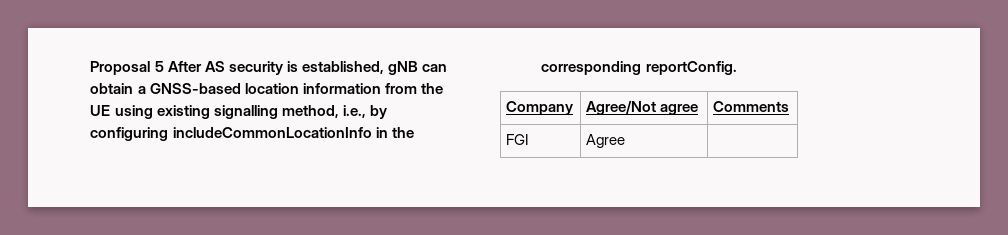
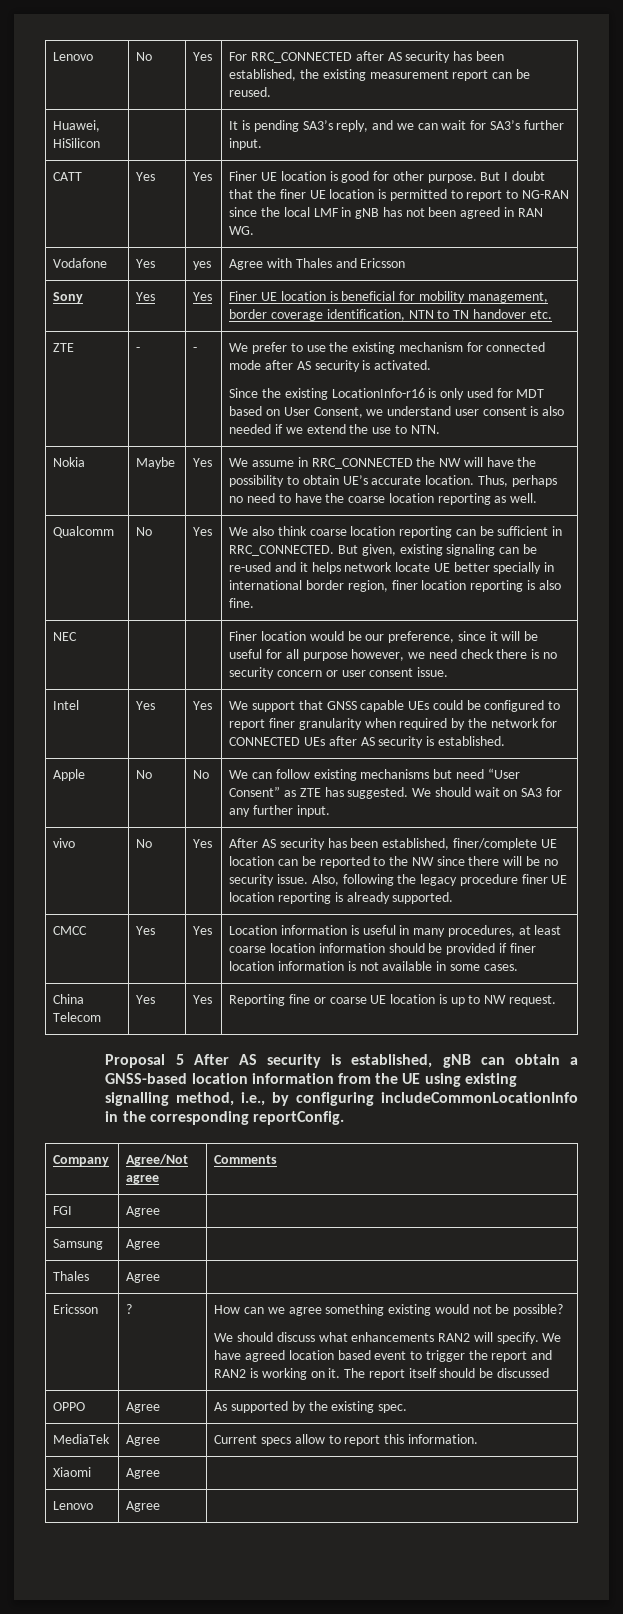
(90, 68) none -> [53,52,94,61] [136,52,153,61] [193,52,213,61] [229,51,504,63] [229,69,530,81] [229,87,272,97] [53,120,101,132] [53,138,101,148] [229,120,564,132] [229,138,263,150] [53,172,83,181] [136,172,156,181] [193,172,213,181] [229,171,545,183] [229,189,569,201] [229,207,543,219] [229,226,255,235] [53,258,108,268] [136,259,156,268] [193,261,212,270] [229,258,406,270] [53,292,84,303] [136,292,156,301] [193,292,213,301] [229,291,548,303] [229,309,552,321] [53,343,75,352] [136,347,141,352] [193,347,198,352] [229,342,546,354] [229,360,432,372] [229,388,545,400] [229,406,565,418] [229,424,440,434] [53,457,86,467] [136,457,176,469] [193,458,213,467] [229,457,537,469] [229,475,557,487] [229,493,538,505] [53,526,115,538] [136,527,153,536] [193,527,213,536] [229,526,563,538] [229,544,537,556] [229,562,555,574] [229,580,561,592] [229,598,255,608] [53,632,78,641] [229,631,539,643] [229,649,557,661] [229,667,449,679] [53,700,80,710] [136,701,156,710] [193,701,213,710] [229,700,561,712] [229,718,558,730] [229,736,505,748] [53,769,86,781] [136,770,153,779] [193,770,210,779] [229,768,520,781] [229,786,562,799] [229,805,330,817] [53,838,76,848] [136,839,153,848] [193,839,213,848] [229,838,557,850] [229,856,558,868] [229,874,568,886] [229,892,454,904] [53,926,88,935] [136,926,156,935] [193,926,213,935] [229,925,562,937] [229,943,536,955] [229,961,518,971] [53,994,85,1004] [53,1012,102,1022] [136,995,156,1004] [193,995,213,1004] [229,994,556,1006] Lenovo | No | Yes | For RRC_CONNECTED after AS security has been established, the existing measurement report can be reused. // Huawei, HiSilicon | | | It is pending SA3’s reply, and we can wait for SA3’s further input. // CATT | Yes | Yes | Finer UE location is good for other purpose. But I doubt that the finer UE location is permitted to report to NG-RAN since the local LMF in gNB has not been agreed in RAN WG. // Vodafone | Yes | yes | Agree with Thales and Ericsson // Sony | Yes | Yes | Finer UE location is beneficial for mobility management, border coverage identification, NTN to TN handover etc. // ZTE | - | - | We prefer to use the existing mechanism for connected mode after AS security is activated. // Since the existing LocationInfo-r16 is only used for MDT based on User Consent, we understand user consent is also needed if we extend the use to NTN. // Nokia | Maybe | Yes | We assume in RRC_CONNECTED the NW will have the possibility to obtain UE’s accurate location. Thus, perhaps no need to have the coarse location reporting as well. // Qualcomm | No | Yes | We also think coarse location reporting can be sufficient in RRC_CONNECTED. But given, existing signaling can be re-used and it helps network locate UE better specially in international border region, finer location reporting is also fine. // NEC | | | Finer location would be our preference, since it will be useful for all purpose however, we need check there is no security concern or user consent issue. // Intel | Yes | Yes | We support that GNSS capable UEs could be configured to report finer granularity when required by the network for CONNECTED UEs after AS security is established. // Apple | No | No | We can follow existing mechanisms but need “User Consent” as ZTE has suggested. We should wait on SA3 for any further input. // vivo | No | Yes | After AS security has been established, finer/complete UE location can be reported to the NW since there will be no security issue. Also, following the legacy procedure finer UE location reporting is already supported. // CMCC | Yes | Yes | Location information is useful in many procedures, at least coarse location information should be provided if finer location information is not available in some cases. // China Telecom | Yes | Yes | Reporting fine or coarse UE location is up to NW request. //
(626, 141) none -> [53,1239,104,1250] [126,1239,161,1250] [53,1271,90,1281] [126,1272,161,1283] [53,1304,99,1314] [126,1304,133,1314] [214,1304,564,1316] [214,1332,562,1344] [214,1350,553,1362] [214,1368,549,1380] [53,1402,86,1411] [126,1402,161,1413] [214,1401,408,1413] [53,1434,111,1444] [126,1435,161,1446] [214,1434,478,1446] [53,1467,92,1477] [126,1468,161,1479] [53,1501,94,1510] [126,1501,161,1512] // Samsung | Agree | // Thales | Agree | // Ericsson | ? | How can we agree something existing would not be possible? // We should discuss what enhancements RAN2 will specify. We have agreed location based event to trigger the report and RAN2 is working on it. The report itself should be discussed // OPPO | Agree | As supported by the existing spec. // MediaTek | Agree | Current specs allow to report this information. // Xiaomi | Agree | // Lenovo | Agree |

